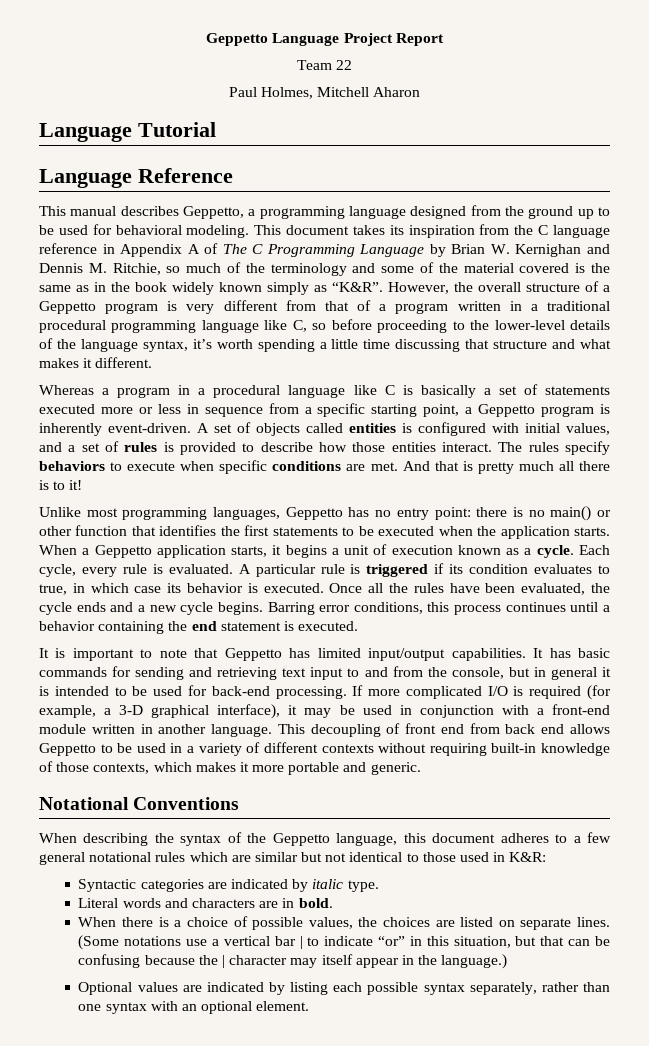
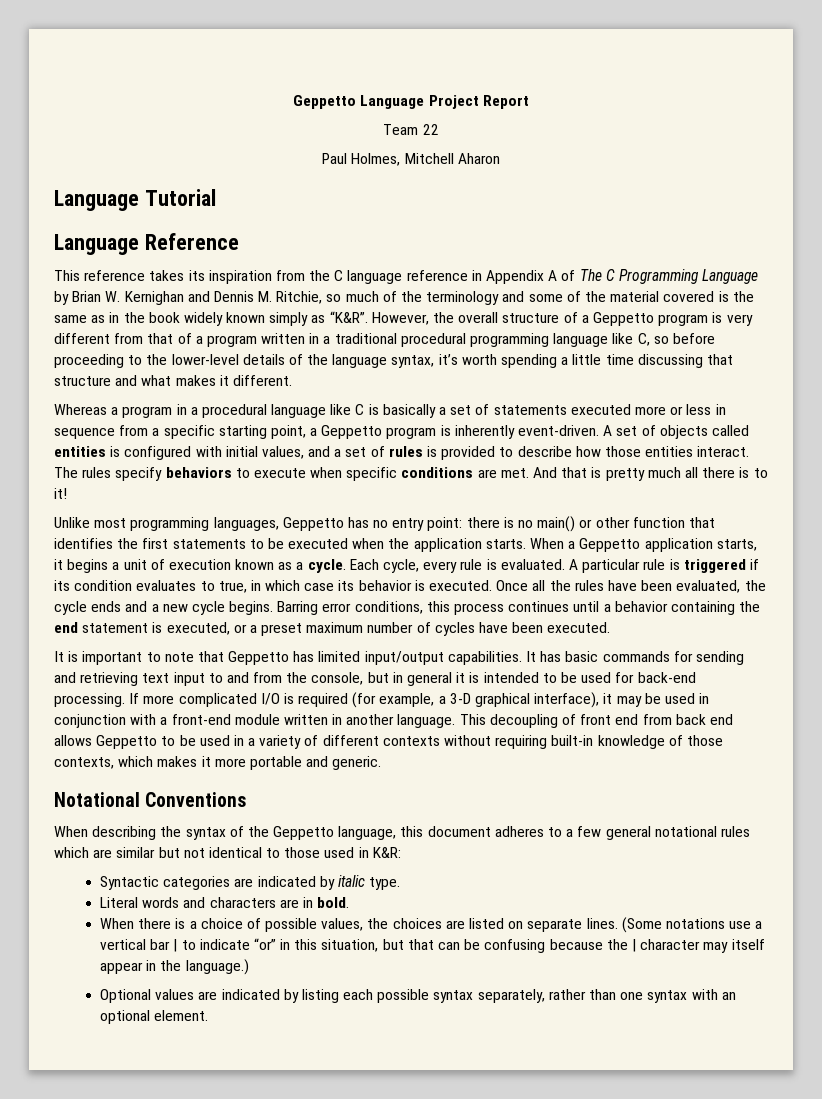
[70,205,610,219] [39,224,350,238] manual describes Geppetto, a programming language designed from the ground up to be used for behavioral modeling. This document -> [84,270,146,281] reference
(294, 626) none -> [166,622,544,636] executed, or a preset maximum number of cycles have been

